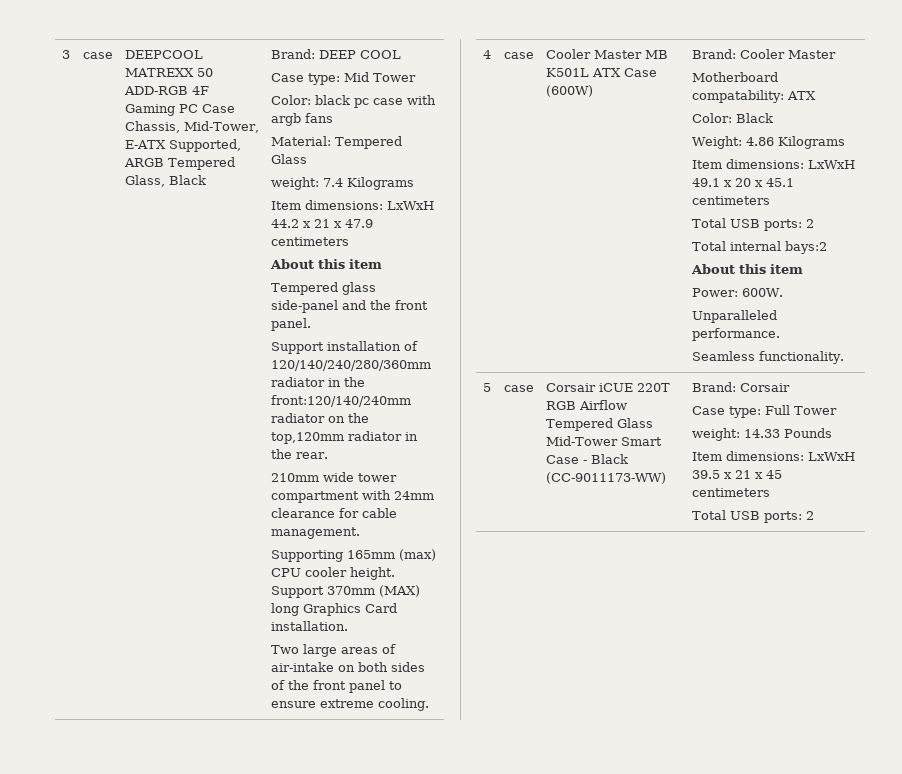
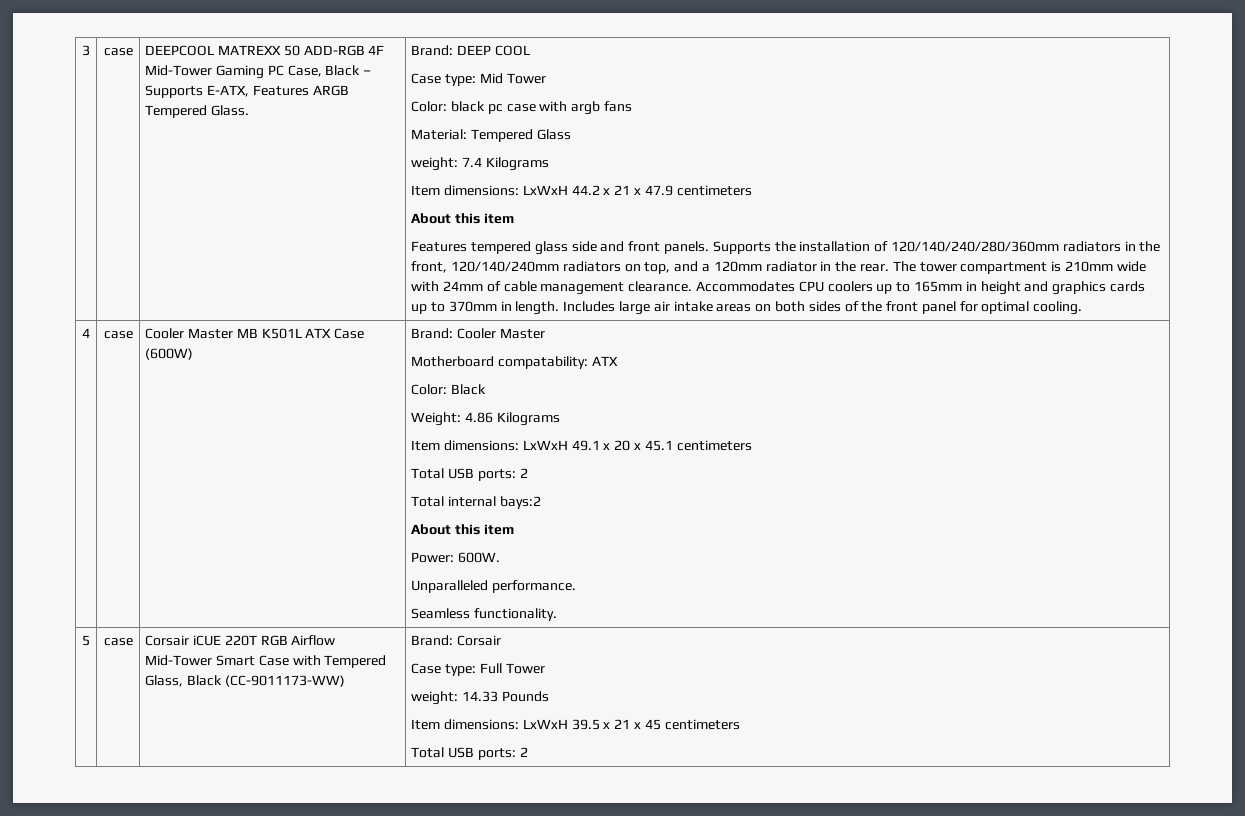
(210, 90) none -> [145,65,213,76] Mid-Tower
[202,104,236,113] [125,121,260,133] [125,139,242,152] [124,157,236,170] [125,175,207,187] Case Chassis, Mid-Tower, E-ATX Supported, ARGB Tempered Glass, Black -> [287,65,372,77] [145,85,349,98] [145,105,250,118] Case, Black – Supports E-ATX, Features ARGB Tempered Glass.
[271,282,377,295] [271,300,429,313] [271,318,312,331] [271,342,325,354] Tempered glass side-panel and the front panel. // Support -> [411,241,796,255] Features tempered glass side and front panels. Supports the
[271,377,366,387] [271,395,412,407] [271,413,370,423] [271,431,419,444] [271,449,329,459] [271,472,398,482] [271,490,435,503] [271,508,398,518] [271,527,361,539] [271,549,437,562] [271,567,396,580] [271,585,421,598] [271,603,398,616] [271,621,349,631] [271,644,397,657] [271,662,335,672] radiator in the front:120/140/240mm radiator on the top,120mm radiator in the rear. // 210mm wide tower compartment with 24mm clearance for cable management. // Supporting 165mm (max) CPU cooler height. Support 370mm (MAX) long Graphics Card installation. // Two large areas of air-intake -> [1062,241,1161,252] [411,261,1146,274] [411,281,1145,295] [411,301,752,315] radiators in the front, 120/140/240mm radiators on top, and a 120mm radiator in the rear. The tower compartment is 210mm wide with 24mm of cable management clearance. Accommodates CPU coolers up to 165mm in height and graphics cards up to 370mm in length. Includes large air intake areas
[389,681,403,690] [271,699,375,708] to ensure extreme -> [959,301,1030,314] for optimal
[546,418,654,431] Tempered Glass -> (336, 640) none
[583,460,588,464] - -> [292,655,387,668] [145,675,184,687] with Tempered Glass,

